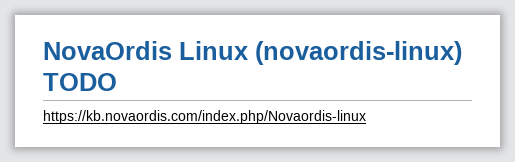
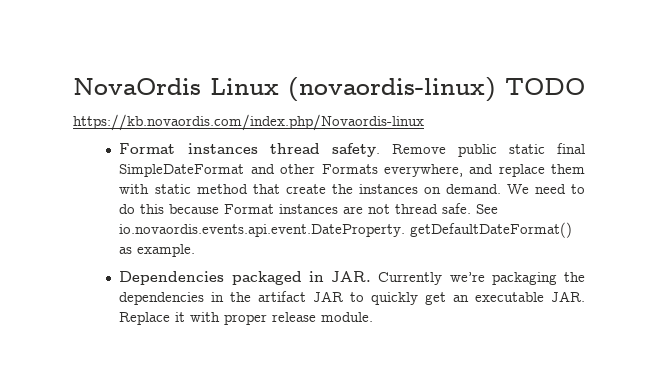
(366, 117) none -> [119,143,585,157] [119,164,585,177] [119,184,585,194] [119,203,499,214] [119,222,573,238] [119,244,196,257] [119,271,585,285] [119,291,586,305] [119,312,374,325] // Format instances thread safety. Remove public static final SimpleDateFormat and other Formats everywhere, and replace them with static method that create the instances on demand. We need to do this because Format instances are not thread safe. See io.novaordis.events.api.event.DateProperty. getDefaultDateFormat() as example. // Dependencies packaged in JAR. Currently we’re packaging the dependencies in the artifact JAR to quickly get an executable JAR. Replace it with proper release module.

